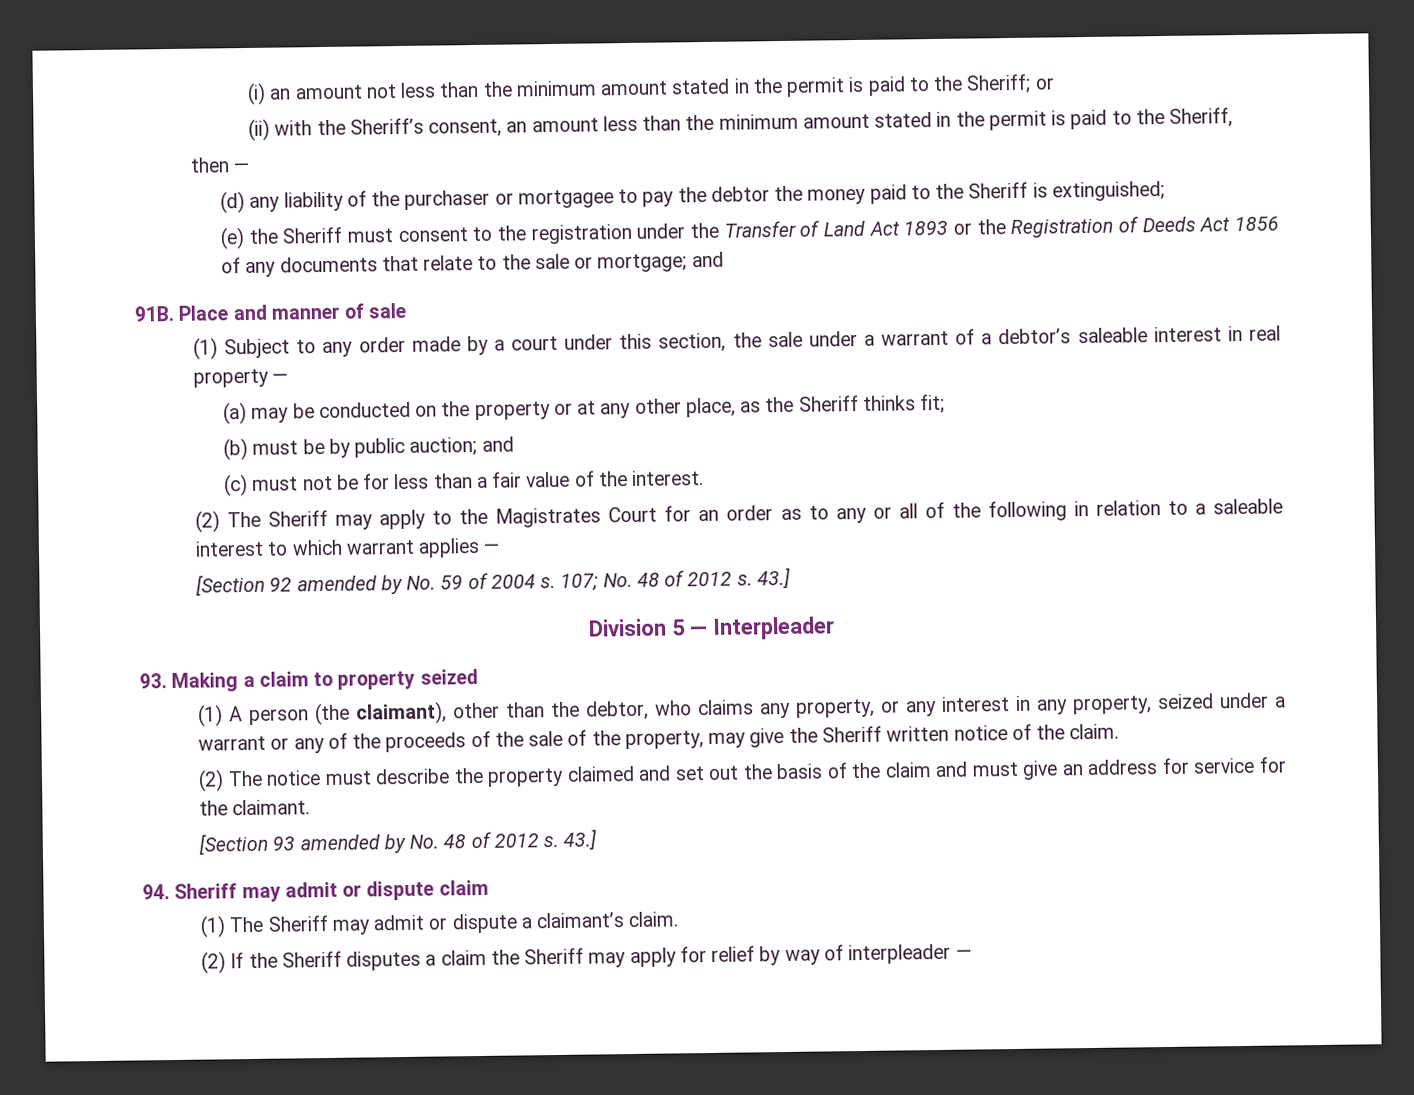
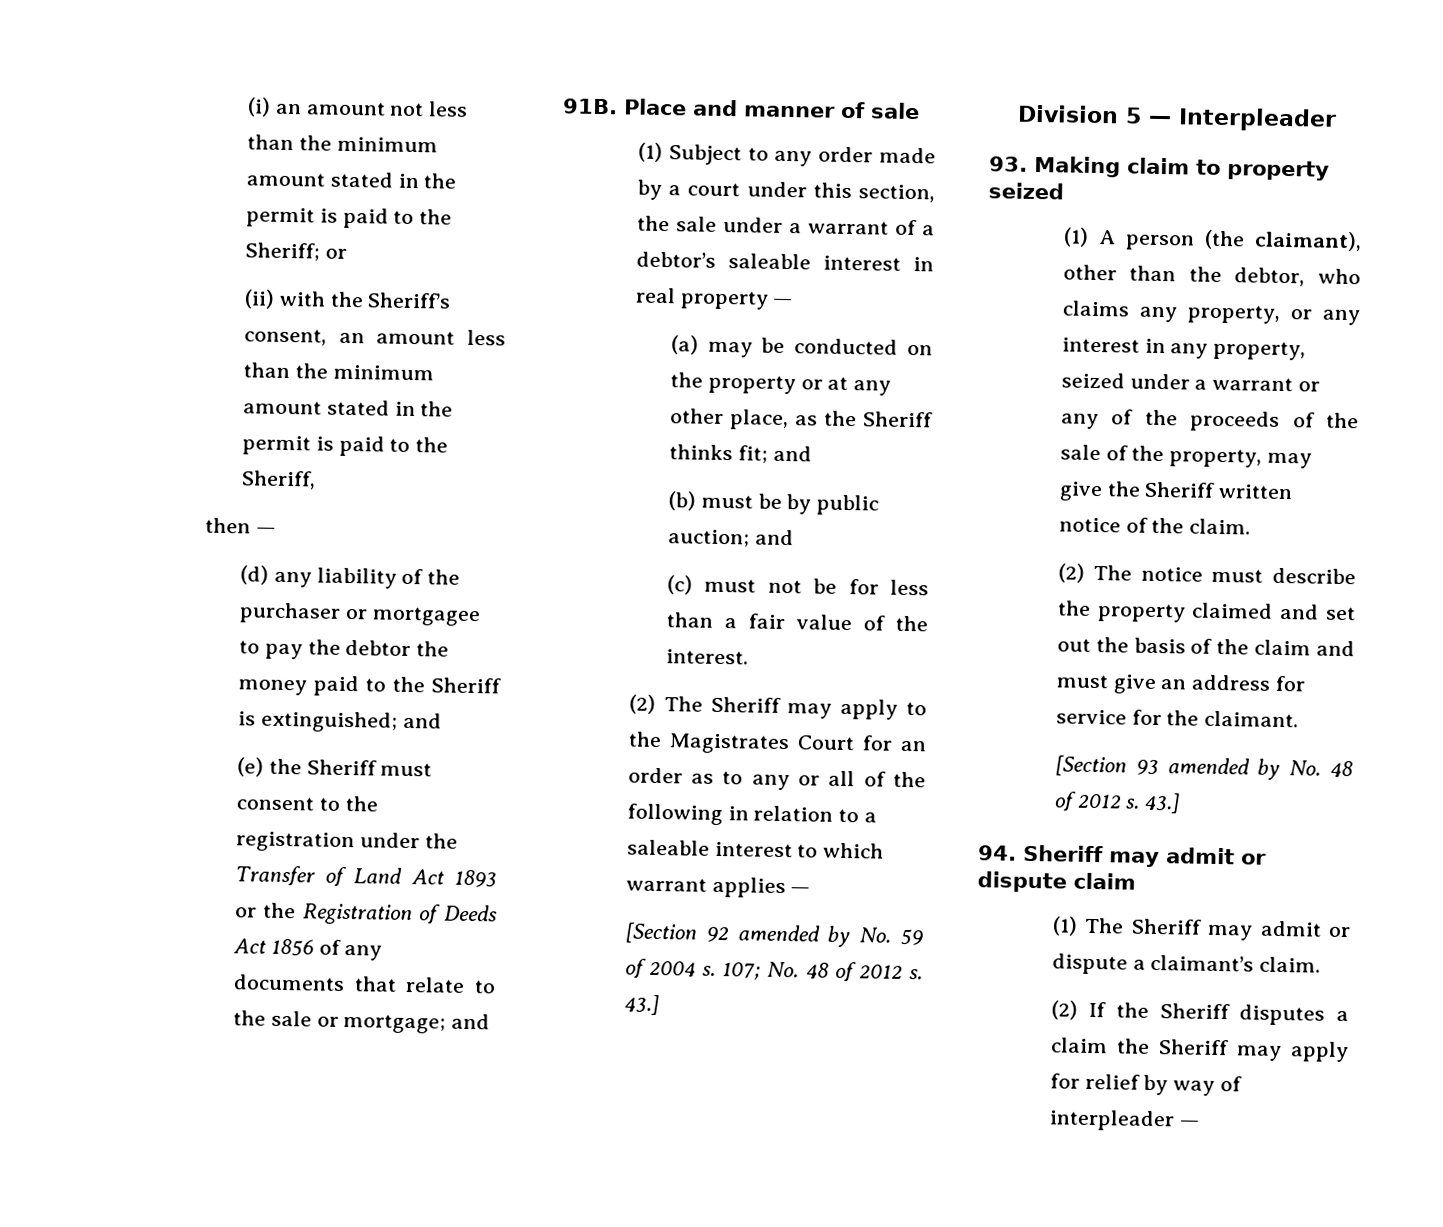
(1166, 191) none -> [402,712,442,729] and
(946, 403) none -> [772,445,812,462] and
[242,675,255,688] a -> (1121, 166) none

